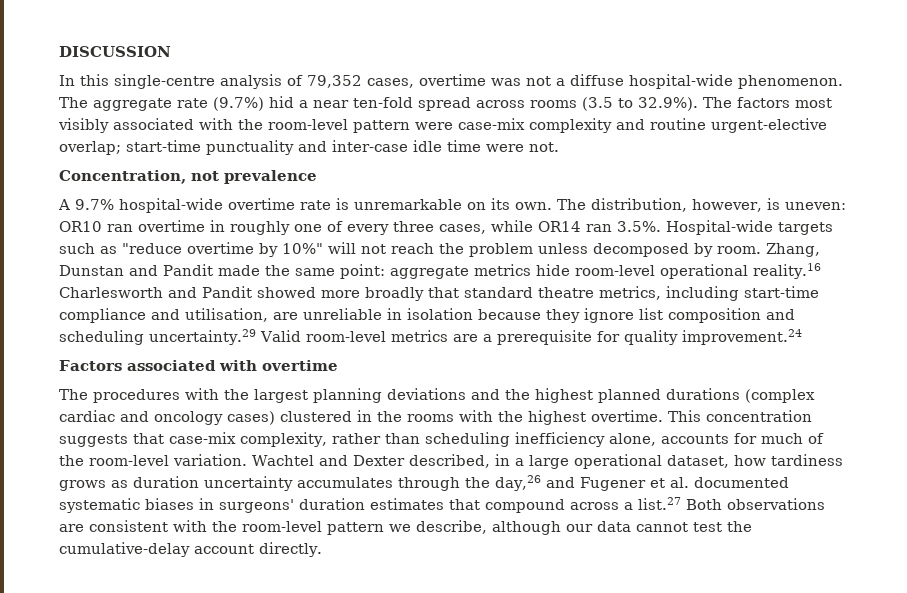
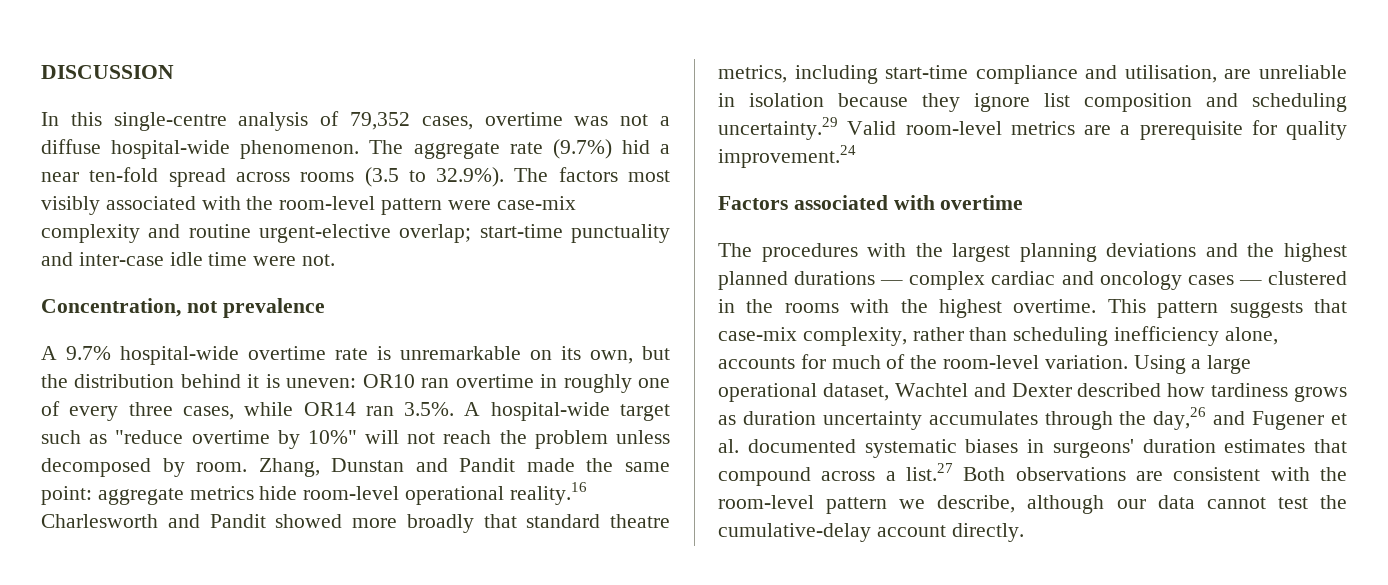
[515,198,762,212] own. The distribution, however, -> [590,346,670,364] [41,374,260,388] own, but the distribution behind it
[666,220,833,235] Hospital-wide targets -> [464,402,670,421] A hospital-wide target
[745,389,815,403] (complex -> [880,271,986,290] — complex
[227,411,275,425] cases) -> [1187,275,1262,285] cases —
[706,410,812,422] concentration -> [1157,301,1219,318] pattern
[252,454,729,469] Wachtel and Dexter described, in a large operational dataset, -> [1133,355,1252,374] [718,383,1162,402] Using a large operational dataset, Wachtel and Dexter described

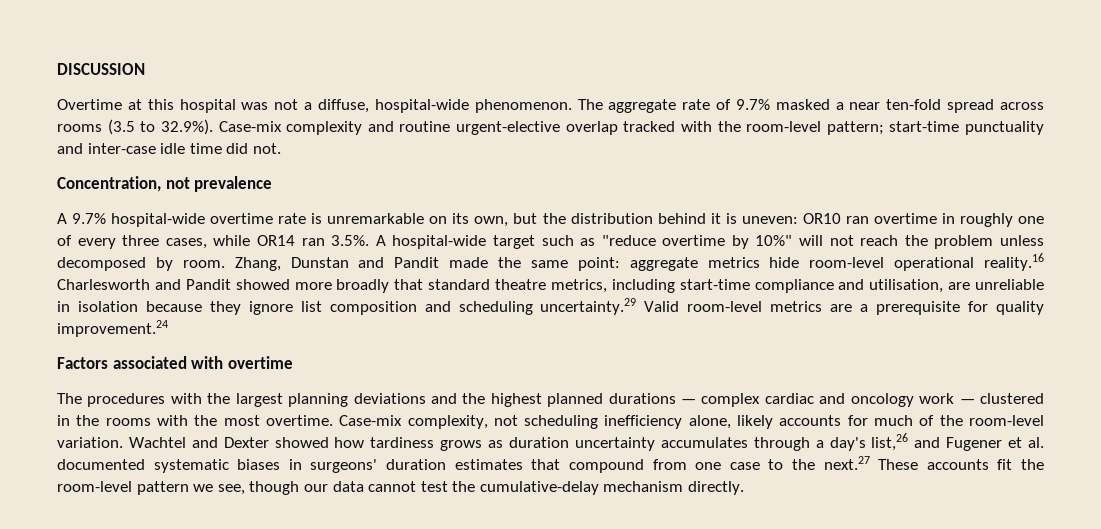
[41,111,563,131] In this single-centre analysis of 79,352 cases, overtime -> [57,99,236,113] Overtime at this hospital
[41,139,101,154] diffuse -> [317,99,369,113] diffuse,
[552,139,650,159] (9.7%) hid -> [716,99,830,110] of 9.7% masked
[514,167,670,182] [41,196,576,215] [41,224,472,243] The factors most visibly associated with the room-level pattern were case-mix complexity and routine urgent-elective overlap; -> [218,121,884,135] Case-mix complexity and routine urgent-elective overlap tracked with the room-level pattern;
[253,256,297,266] were -> [226,143,249,154] did
[1187,275,1234,285] cases -> [919,393,955,404] work
[939,299,1347,318] [718,327,1008,346] highest overtime. This pattern suggests that case-mix complexity, rather than -> [223,415,518,429] most overtime. Case-mix complexity, not
(1278, 336) none -> [737,415,774,429] likely
[1133,355,1252,374] [718,383,889,402] Using a large operational dataset, -> (123, 442) none
[1077,383,1162,397] described -> [274,437,329,448] showed
[1119,407,1207,430] the day,26 -> [815,433,909,451] a day's list,26
[821,463,1310,481] across a list.27 Both observations are consistent with -> [652,456,1013,470] from one case to the next.27 These accounts fit
[937,495,1105,514] describe, although -> [217,481,300,495] see, though
[876,525,946,537] account -> [603,481,684,492] mechanism

